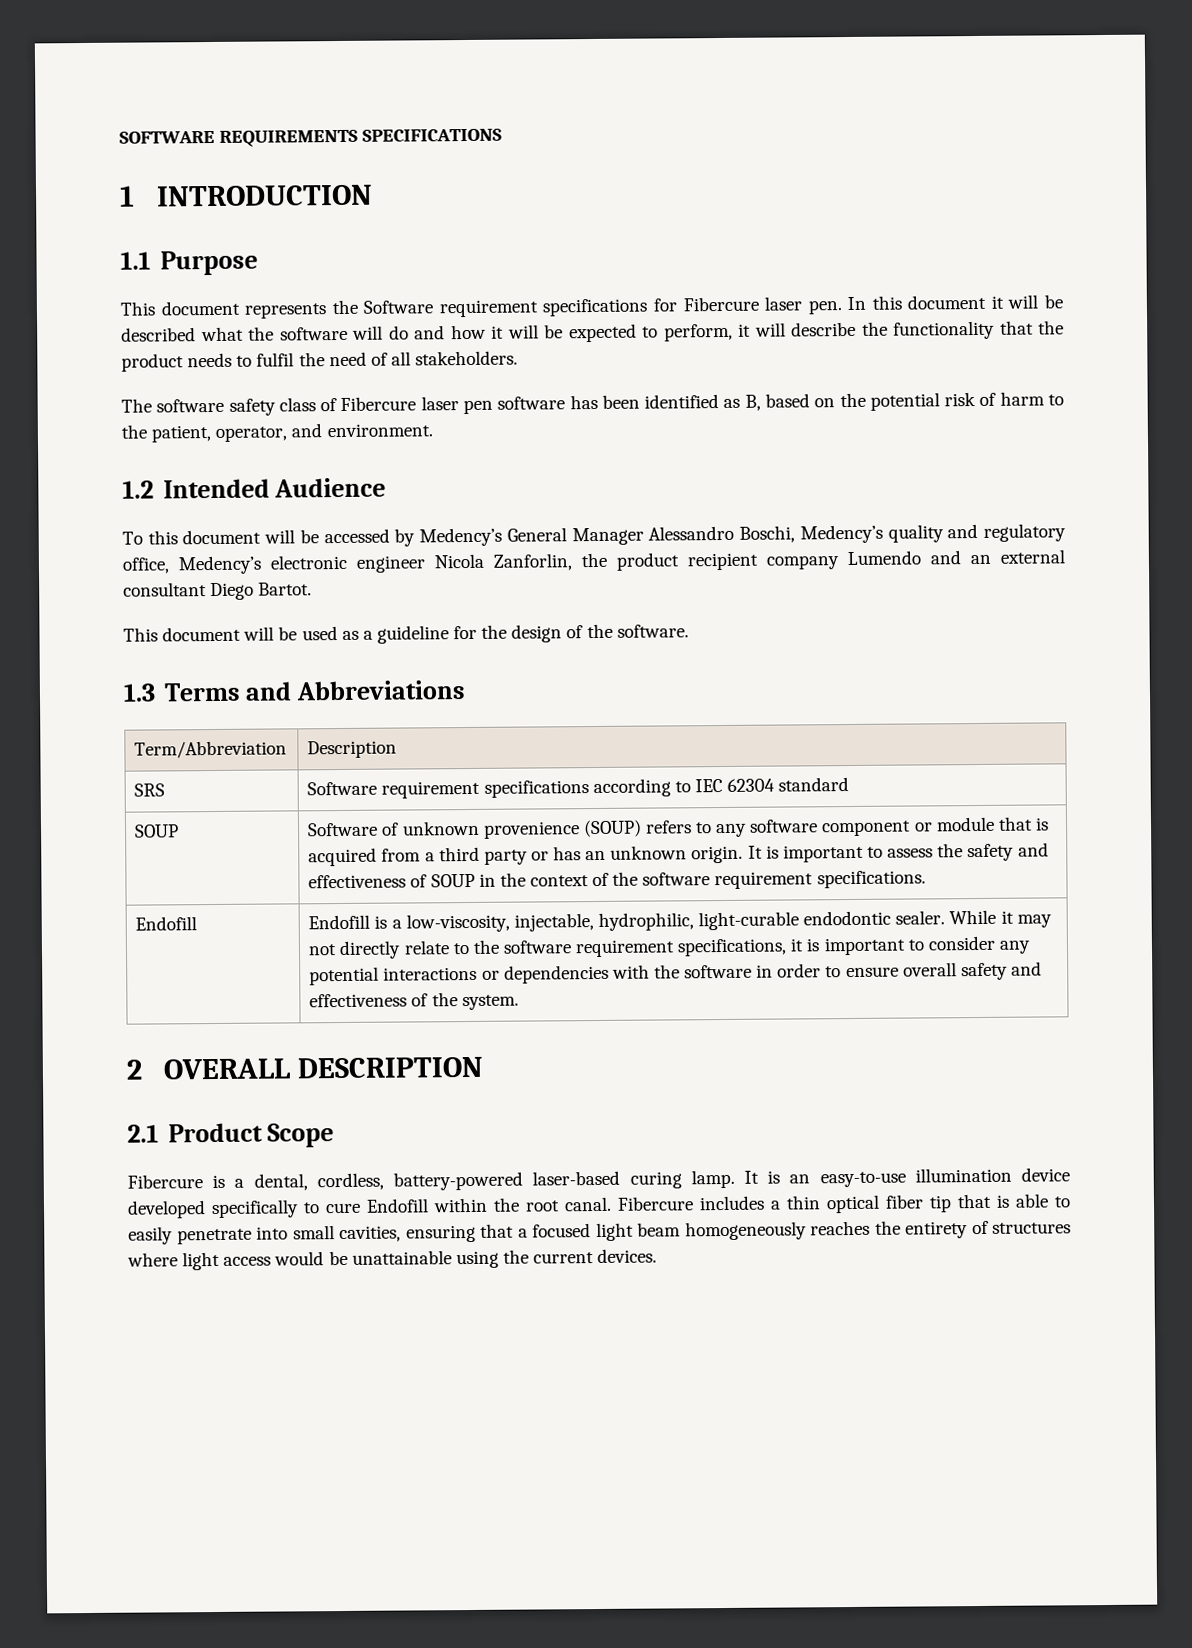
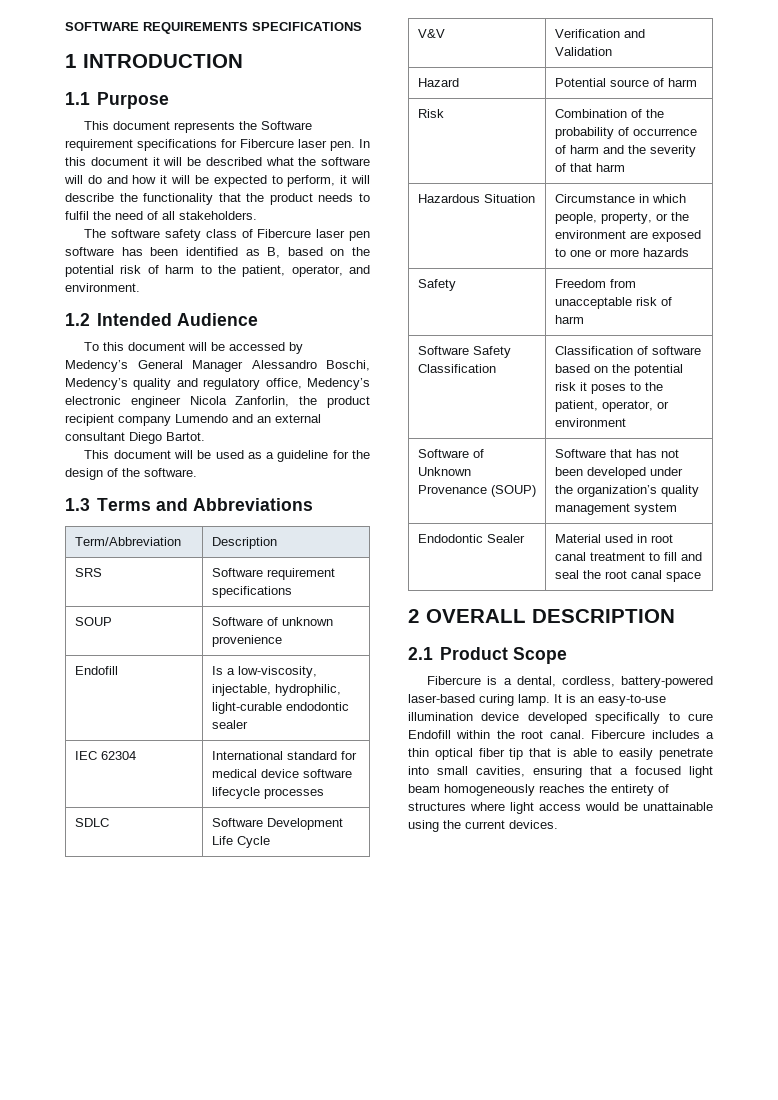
[592,777,850,798] according to IEC 62304 standard -> (292, 592) none
[582,816,1050,838] [308,842,1049,867] [308,870,926,890] (SOUP) refers to any software component or module that is acquired from a third party or has an unknown origin. It is important to assess the safety and effectiveness of SOUP in the context of the software requirement specifications. -> (282, 641) none
[308,914,388,930] Endofill is -> [211,666,223,675] Is
[895,909,1052,928] [308,935,1032,960] [309,961,1043,986] [309,992,519,1011] sealer. While it may not directly relate to the software requirement specifications, it is important to consider any potential interactions or dependencies with the software in order to ensure overall safety and effectiveness of the system. -> [211,720,248,729] [74,751,136,760] [211,751,357,760] [211,769,352,778] [211,787,324,799] [74,818,109,827] [211,818,343,830] [211,836,270,848] [417,29,445,38] [554,29,645,38] [554,47,612,56] [417,78,459,87] [554,78,697,87] [417,109,444,118] [554,109,664,118] [554,127,697,139] [554,145,696,157] [554,163,625,172] [417,194,535,203] [554,194,686,203] [554,212,689,224] [554,230,701,242] [554,248,689,257] [417,279,456,291] [554,279,636,288] [554,297,672,309] [554,315,584,324] [417,346,511,358] [417,364,496,373] [554,346,701,355] [554,364,683,376] [554,382,663,394] [554,400,669,412] [554,418,626,427] [417,449,484,458] [417,467,471,476] [417,485,536,497] [554,449,679,458] [554,467,683,479] [554,485,699,497] [554,503,677,515] [417,534,525,543] [554,534,673,543] [554,552,702,561] [554,570,701,582] sealer // IEC 62304 | International standard for medical device software lifecycle processes // SDLC | Software Development Life Cycle // V&V | Verification and Validation // Hazard | Potential source of harm // Risk | Combination of the probability of occurrence of harm and the severity of that harm // Hazardous Situation | Circumstance in which people, property, or the environment are exposed to one or more hazards // Safety | Freedom from unacceptable risk of harm // Software Safety Classification | Classification of software based on the potential risk it poses to the patient, operator, or environment // Software of Unknown Provenance (SOUP) | Software that has not been developed under the organization’s quality management system // Endodontic Sealer | Material used in root canal treatment to fill and seal the root canal space

